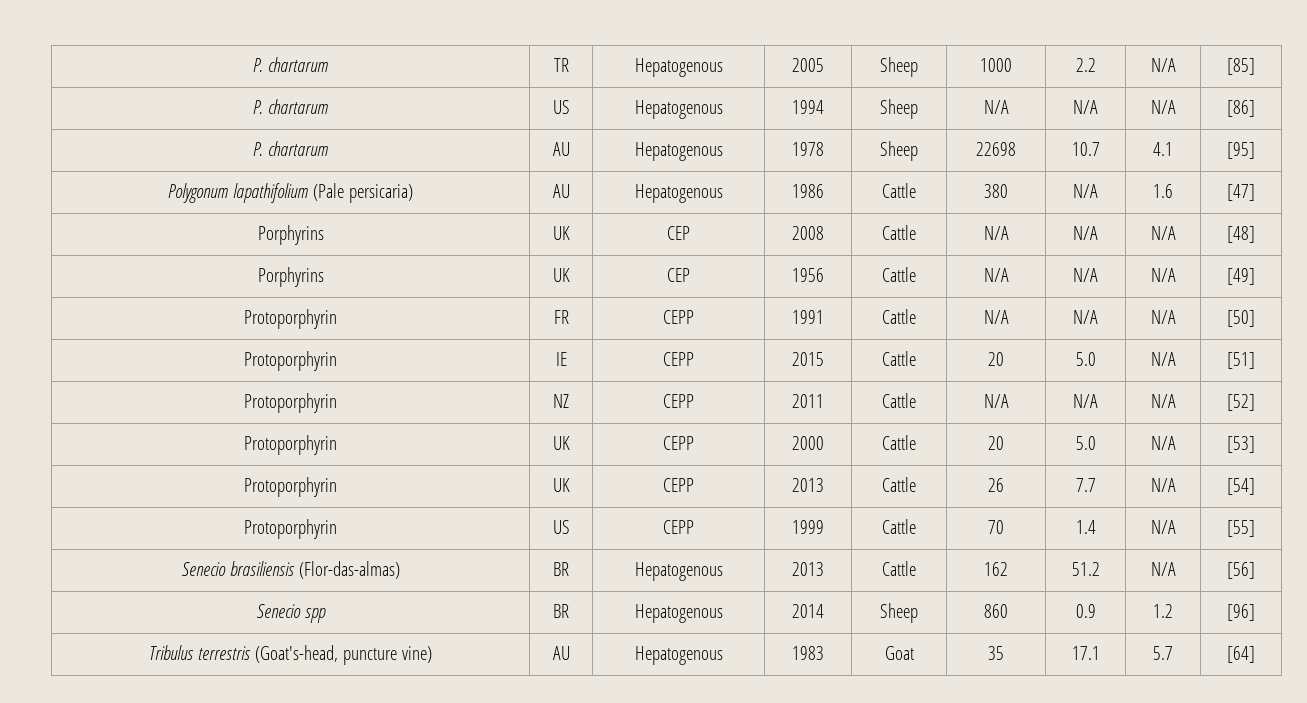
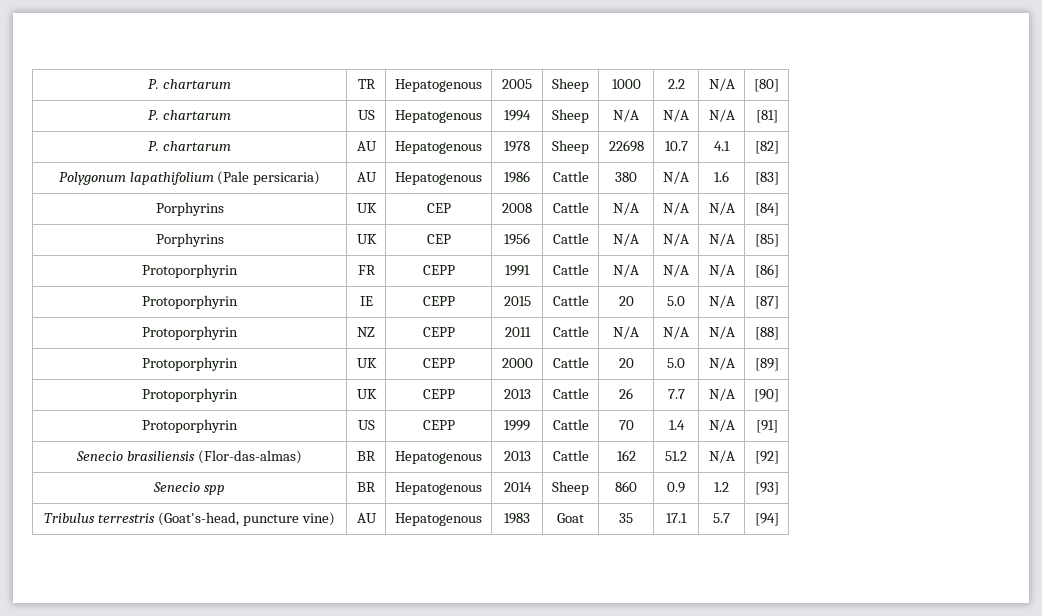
[1227,58,1255,75] [85] -> [754,79,779,92] [80]
[1227,100,1255,117] [86] -> [755,110,778,123] [81]
[1227,142,1255,159] [95] -> [754,141,779,154] [82]
[1227,184,1255,201] [47] -> [754,172,779,185] [83]
[1227,226,1255,243] [48] -> [754,203,779,216] [84]
[1227,268,1255,285] [49] -> [754,234,779,247] [85]
[1227,310,1255,327] [50] -> [754,264,779,278] [86]
[1227,352,1255,369] [51] -> [754,296,779,309] [87]
[1227,394,1255,411] [52] -> [754,327,779,340] [88]
[1227,436,1255,453] [53] -> [754,358,779,371] [89]
[1227,478,1255,495] [54] -> [754,389,779,402] [90]
[1227,520,1255,537] [55] -> [755,420,778,433] [91]
[1227,562,1255,579] [56] -> [754,451,779,464] [92]
[1227,604,1255,621] [96] -> [754,482,779,495] [93]
[1227,646,1255,663] [64] -> [754,513,779,526] [94]

